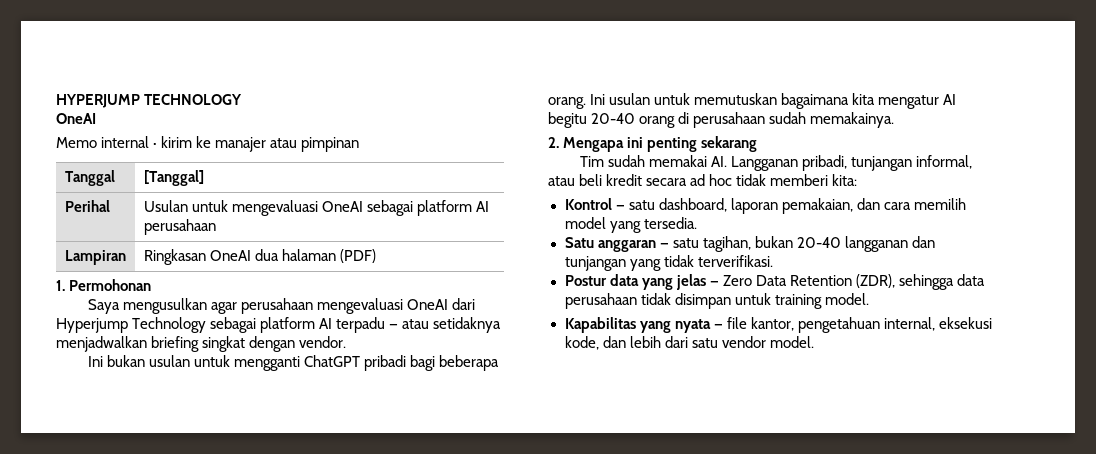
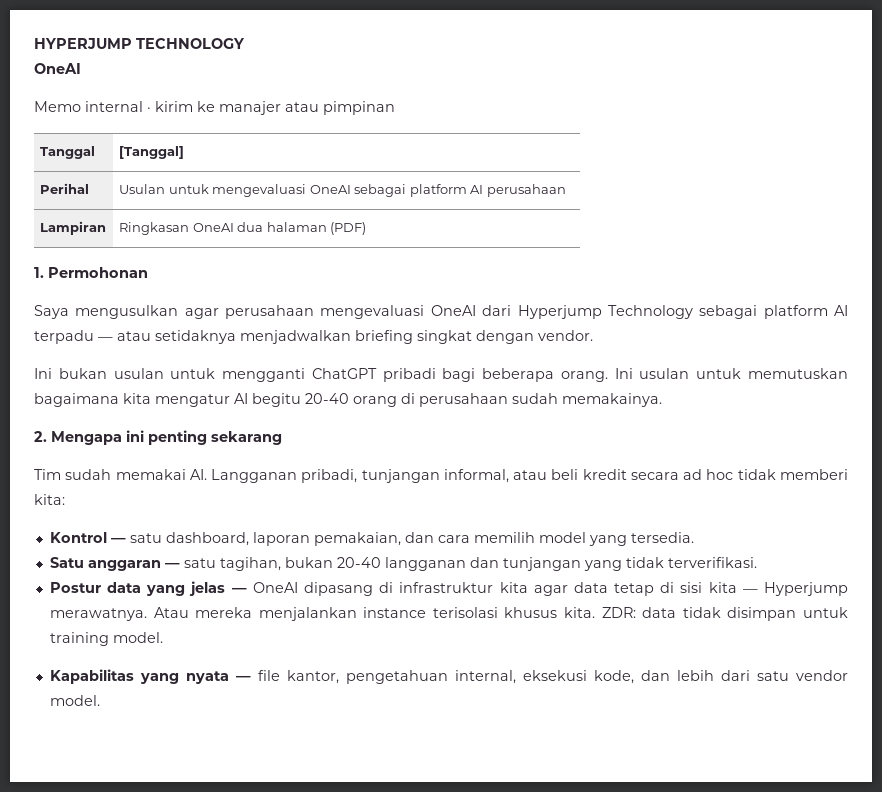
[722,274,985,290] [564,293,637,309] Zero Data Retention (ZDR), sehingga data perusahaan -> [252,582,848,596] [49,607,677,621] OneAI dipasang di infrastruktur kita agar data tetap di sisi kita — Hyperjump merawatnya. Atau mereka menjalankan instance terisolasi khusus kita. ZDR: data

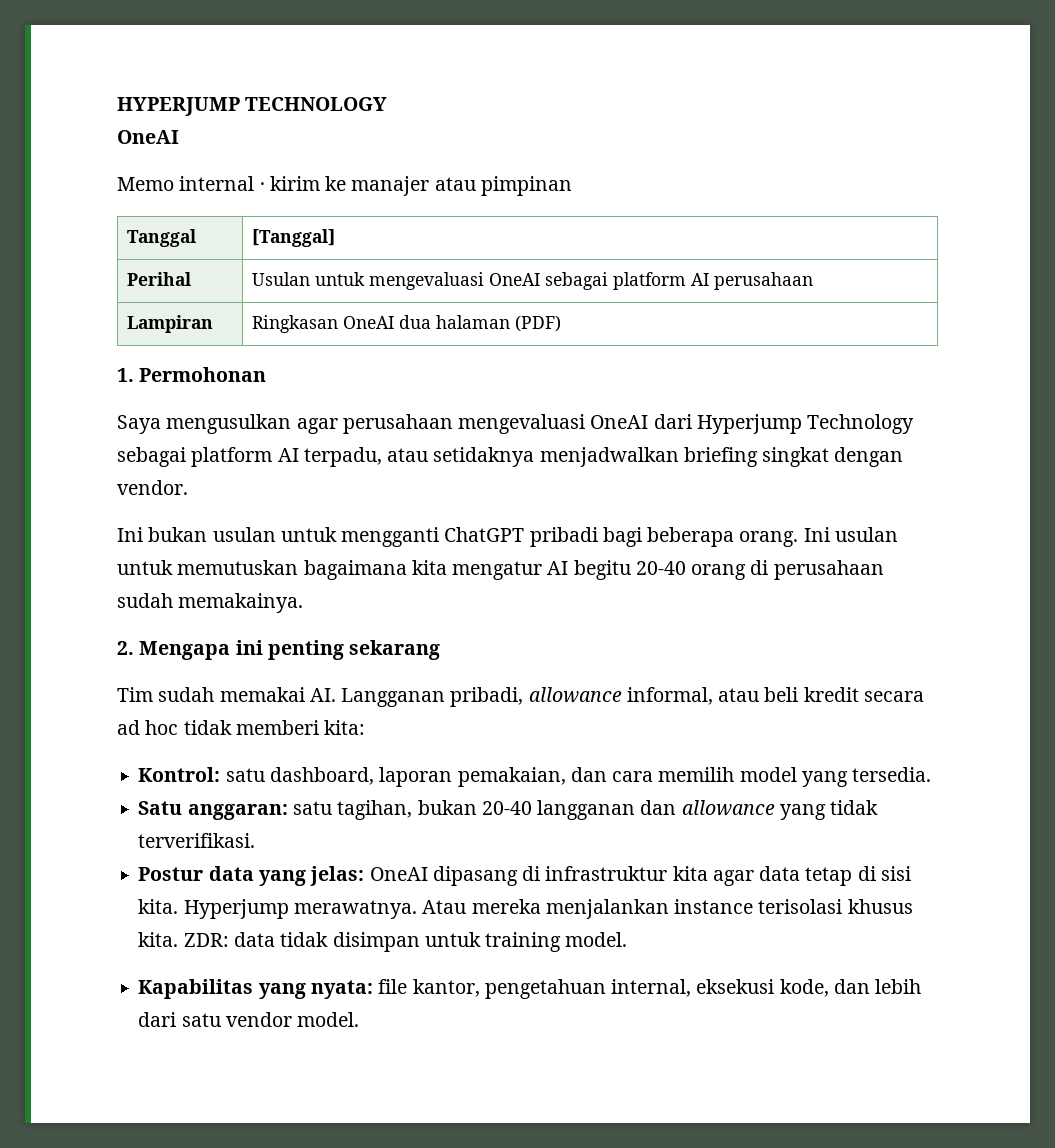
[34,330,113,344] terpadu — -> [303,447,382,467] terpadu,
[361,469,440,483] tunjangan -> [528,687,622,703] allowance
[49,532,126,543] Kontrol — -> [138,767,221,782] Kontrol:
[87,560,180,571] anggaran — -> [187,803,288,820] anggaran:
[502,557,581,571] tunjangan -> [681,800,775,816] allowance
[189,581,247,596] jelas — -> [310,866,365,886] jelas:
[708,582,758,593] kita — -> [138,899,179,914] kita.
[185,671,251,684] nyata — -> [310,980,373,999] nyata:

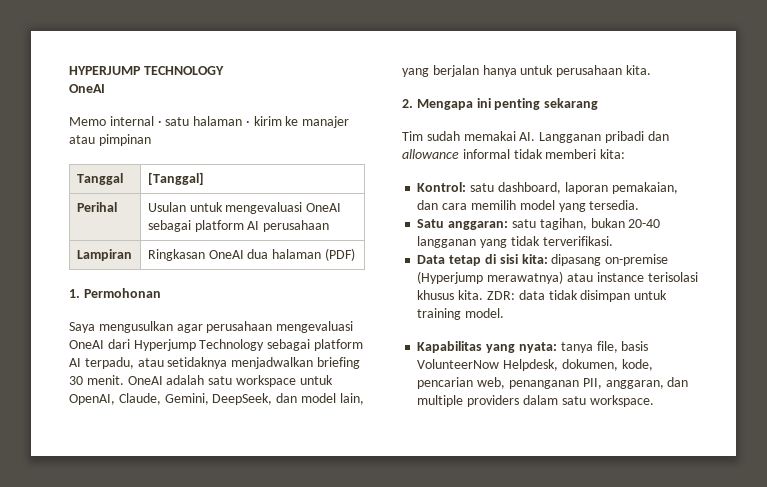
(265, 186) none -> [165,116,250,126] satu halaman ·
[762,447,904,467] [117,480,188,495] [117,527,898,547] [117,560,884,580] [117,593,304,613] singkat dengan vendor. // Ini bukan usulan untuk mengganti ChatGPT pribadi bagi beberapa orang. Ini usulan untuk memutuskan bagaimana kita mengatur AI begitu 20-40 orang di perusahaan sudah memakainya. -> [69,375,333,387] [69,393,364,405] [402,65,651,77] 30 menit. OneAI adalah satu workspace untuk OpenAI, Claude, Gemini, DeepSeek, dan model lain, yang berjalan hanya untuk perusahaan kita.
[450,687,924,707] [117,720,179,735] pribadi, allowance informal, atau beli kredit secara ad hoc -> [604,131,669,143] [402,149,510,159] pribadi dan allowance informal
[640,800,775,816] dan allowance -> (477, 242) none
[138,866,911,886] [138,899,669,919] Postur data yang jelas: OneAI dipasang di infrastruktur kita agar data tetap di sisi kita. Hyperjump merawatnya. Atau mereka menjalankan -> [417,254,669,266] [417,271,593,284] Data tetap di sisi kita: dipasang on-premise (Hyperjump merawatnya) atau
[378,979,922,999] [138,1012,360,1027] file kantor, pengetahuan internal, eksekusi kode, dan lebih dari satu vendor model. -> [560,341,649,353] [417,359,653,371] [417,377,689,389] [417,395,654,407] tanya file, basis VolunteerNow Helpdesk, dokumen, kode, pencarian web, penanganan PII, anggaran, dan multiple providers dalam satu workspace.

